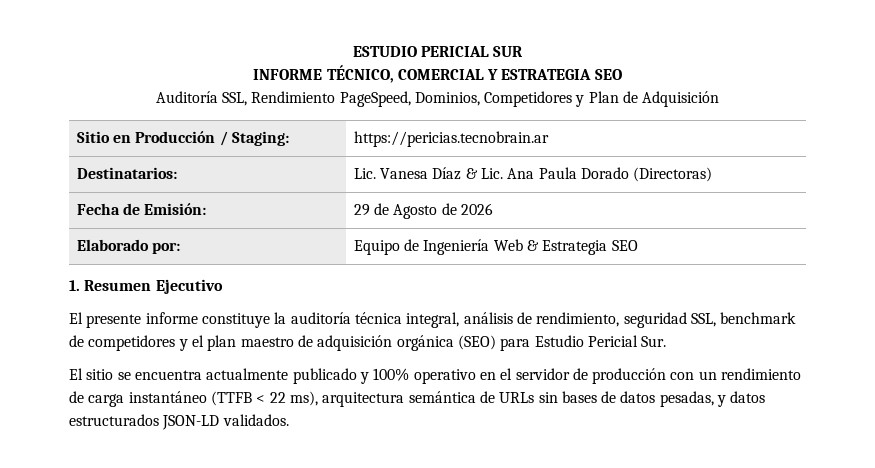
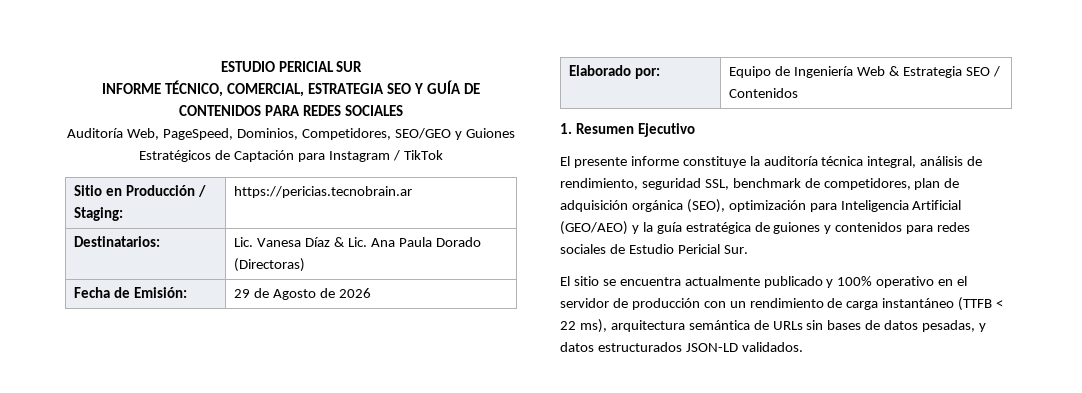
[397,69,499,80] COMERCIAL Y -> [227,83,305,97] COMERCIAL,
[155,91,720,107] // Auditoría SSL, Rendimiento PageSpeed, Dominios, Competidores y Plan de Adquisición -> [413,80,480,94] [179,105,403,116] [67,128,515,140] [139,150,443,162] Y GUÍA DE CONTENIDOS PARA REDES SOCIALES // Auditoría Web, PageSpeed, Dominios, Competidores, SEO/GEO y Guiones Estratégicos de Captación para Instagram / TikTok
(638, 245) none -> [992,66,1000,77] [729,88,799,98] / Contenidos
[88,335,531,351] competidores y el plan maestro de adquisición orgánica (SEO) para -> [823,178,960,190] [560,199,962,213] [560,221,971,235] [560,244,625,254] competidores, plan de adquisición orgánica (SEO), optimización para Inteligencia Artificial (GEO/AEO) y la guía estratégica de guiones y contenidos para redes sociales de

